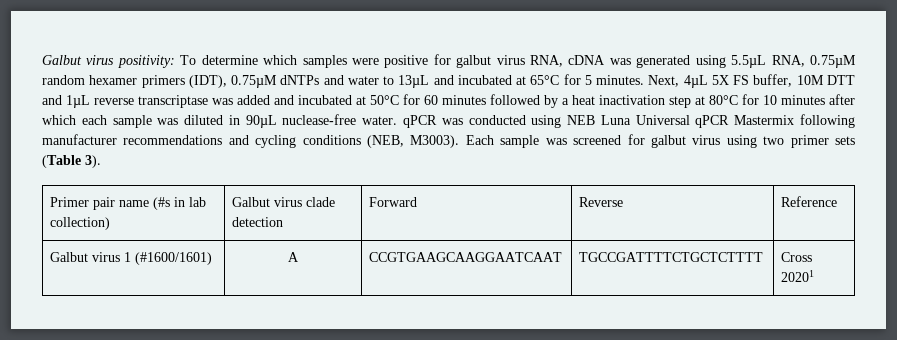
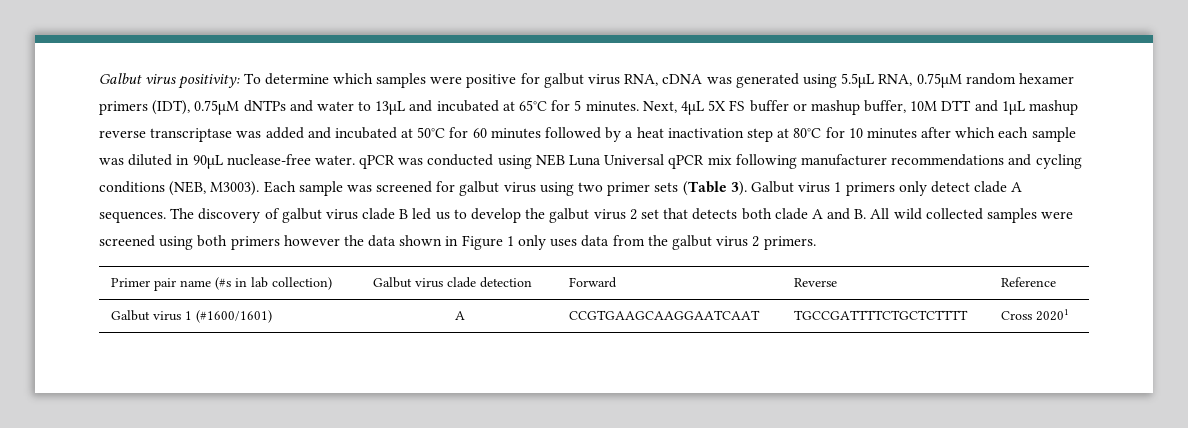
(750, 80) none -> [749,100,860,115] buffer or mashup
(90, 101) none -> [1028,100,1078,115] mashup
[734,115,795,125] Mastermix -> [707,155,732,165] mix
(101, 161) none -> [750,181,1023,196] [99,208,1074,223] [99,235,816,250] Galbut virus 1 primers only detect clade A sequences. The discovery of galbut virus clade B led us to develop the galbut virus 2 set that detects both clade A and B. All wild collected samples were screened using both primers however the data shown in Figure 1 only uses data from the galbut virus 2 primers.

